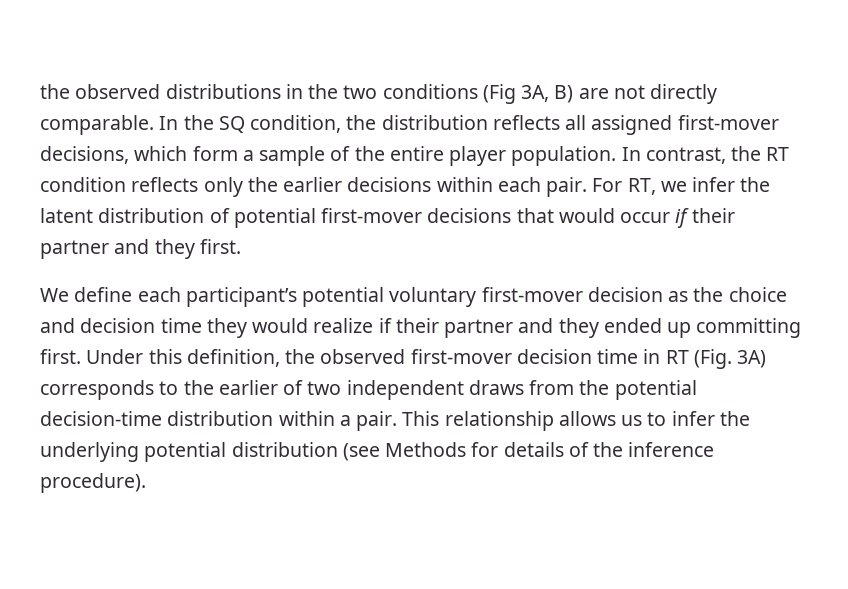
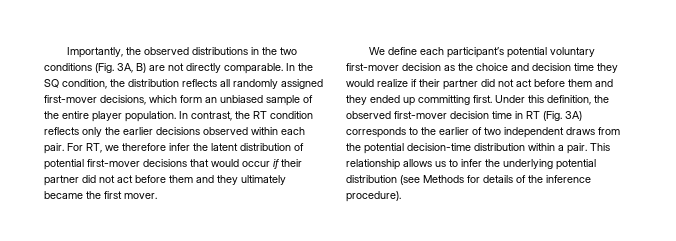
(40, 91) none -> [66,47,123,58] Importantly,
[482,84,516,104] (Fig -> [95,63,114,73] (Fig.
(587, 122) none -> [233,79,278,89] randomly
[242,150,254,161] a -> [205,95,263,103] an unbiased
(432, 184) none -> [203,127,248,135] observed
(687, 186) none -> [122,143,166,151] therefore
[114,239,241,259] and they first. -> [82,175,286,185] [44,191,157,199] did not act before them and they ultimately became the first mover.
(514, 328) none -> [481,79,592,87] did not act before them

